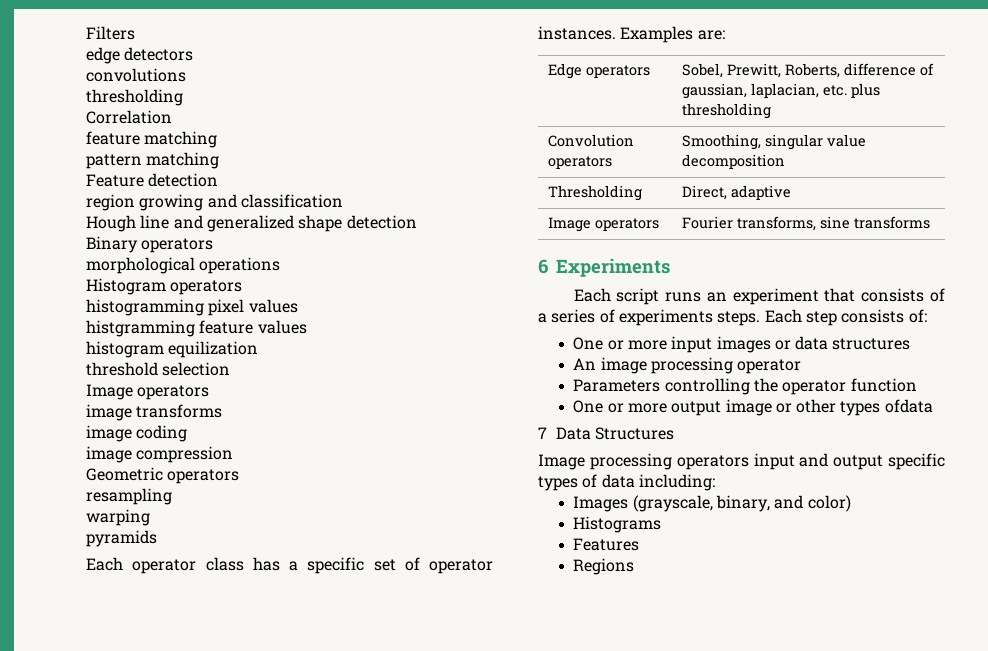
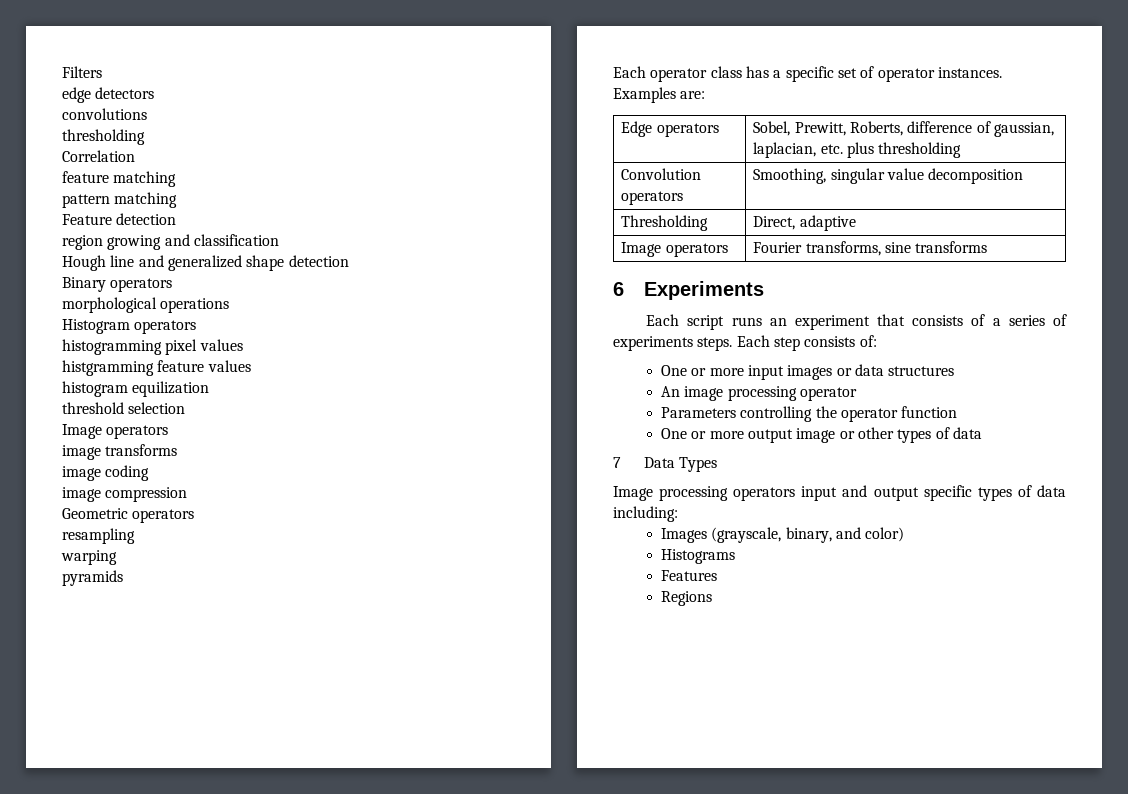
[884,399,933,413] ofdata -> [935,427,983,439] of data
[594,427,674,440] Structures -> [678,457,717,472] Types

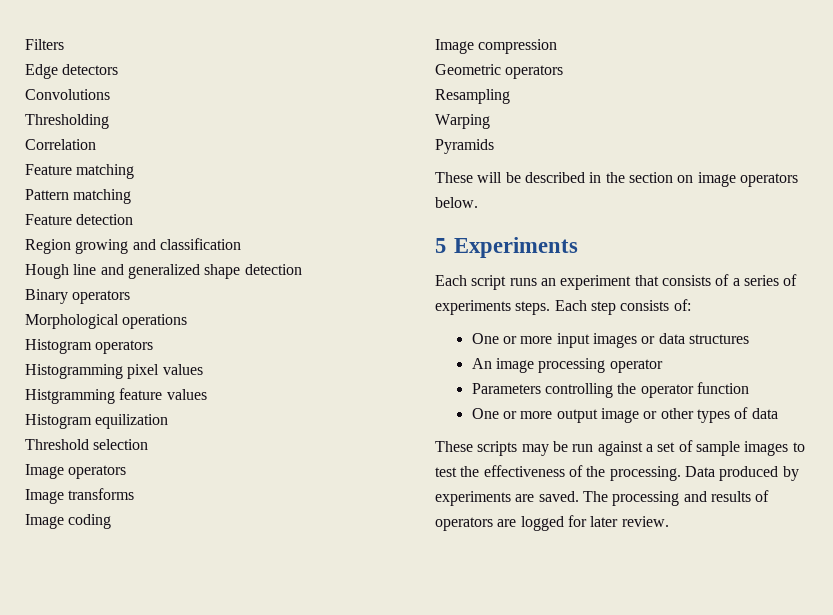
[62,87,91,103] edge -> [25,64,58,79] Edge
[62,108,147,120] [62,129,145,145] convolutions // thresholding -> [25,89,110,100] [25,114,109,129] Convolutions // Thresholding
[62,171,177,187] [62,194,110,208] feature matching // pattern -> [25,164,135,179] [25,189,69,200] Feature matching // Pattern
[62,235,103,250] region -> [25,239,71,254] Region
[62,297,157,313] morphological -> [25,314,119,329] Morphological
[62,339,162,355] histogramming -> [25,364,123,379] Histogramming
[62,360,154,376] histgramming -> [25,389,115,404] Histgramming
[62,381,128,397] histogram -> [25,414,92,429] Histogram
[62,402,124,414] threshold -> [25,439,89,450] Threshold
[62,444,178,460] [62,466,101,481] image transforms // image -> [25,488,135,504] [25,514,64,529] Image transforms // Image
[62,487,101,502] image -> [435,39,474,54] Image
[62,528,135,544] [61,550,117,565] [62,570,123,586] [613,66,1002,82] [613,87,706,103] [621,121,719,137] [753,121,1054,137] [753,142,962,158] [621,168,702,180] [621,191,684,205] [753,168,1024,184] [621,215,709,231] [753,215,856,231] [621,242,728,257] [753,241,988,256] [613,282,624,296] resampling // warping // pyramids // Each operator class has a specific set of operator instances. Examples are: // Edge operators | Sobel, Prewitt, Roberts, difference of gaussian, laplacian, etc. plus thresholding // Convolution operators | Smoothing, singular value decomposition // Thresholding | Direct, adaptive // Image operators | Fourier transforms, sine transforms // 6 -> [435,89,510,104] [435,114,490,129] [435,139,494,154] [435,172,798,187] [435,197,478,208] [435,238,446,253] Resampling // Warping // Pyramids // These will be described in the section on image operators below. // 5
[613,457,717,472] [613,485,1066,501] [613,506,678,522] [661,527,905,543] [661,549,736,564] [661,570,718,581] [661,591,713,606] 7 Data Types // Image processing operators input and output specific types of data including: // Images (grayscale, binary, and color) // Histograms // Features // Regions -> [435,440,805,456] [435,465,799,481] [435,490,770,506] [435,515,669,531] These scripts may be run against a set of sample images to test the effectiveness of the processing. Data produced by experiments are saved. The processing and results of operators are logged for later review.

